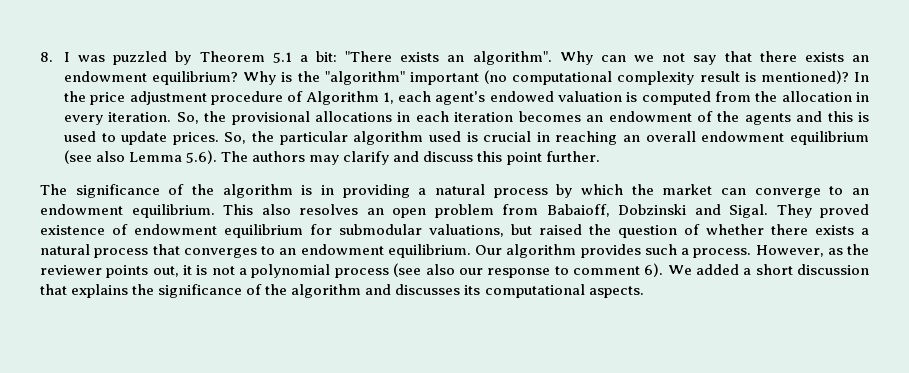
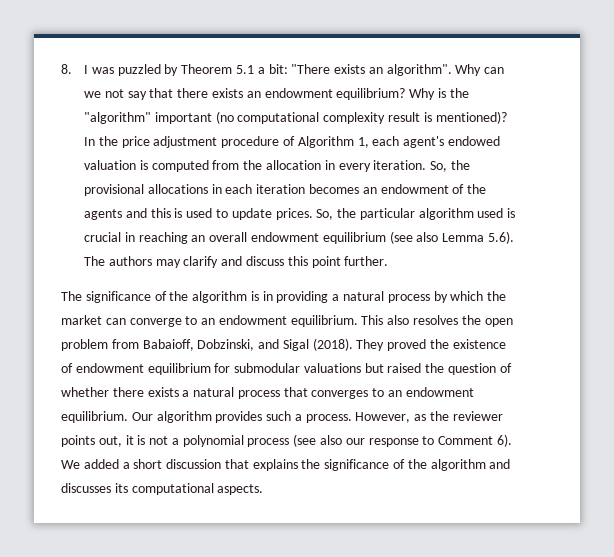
[366,208,384,215] an -> [461,315,481,325] the
[618,204,768,218] Dobzinski and Sigal. -> [197,338,353,351] Dobzinski, and Sigal (2018).
(869, 211) none -> [430,339,450,349] the
[429,224,504,237] valuations, -> [303,363,361,373] valuations
[572,266,640,275] comment -> [438,436,494,445] Comment

